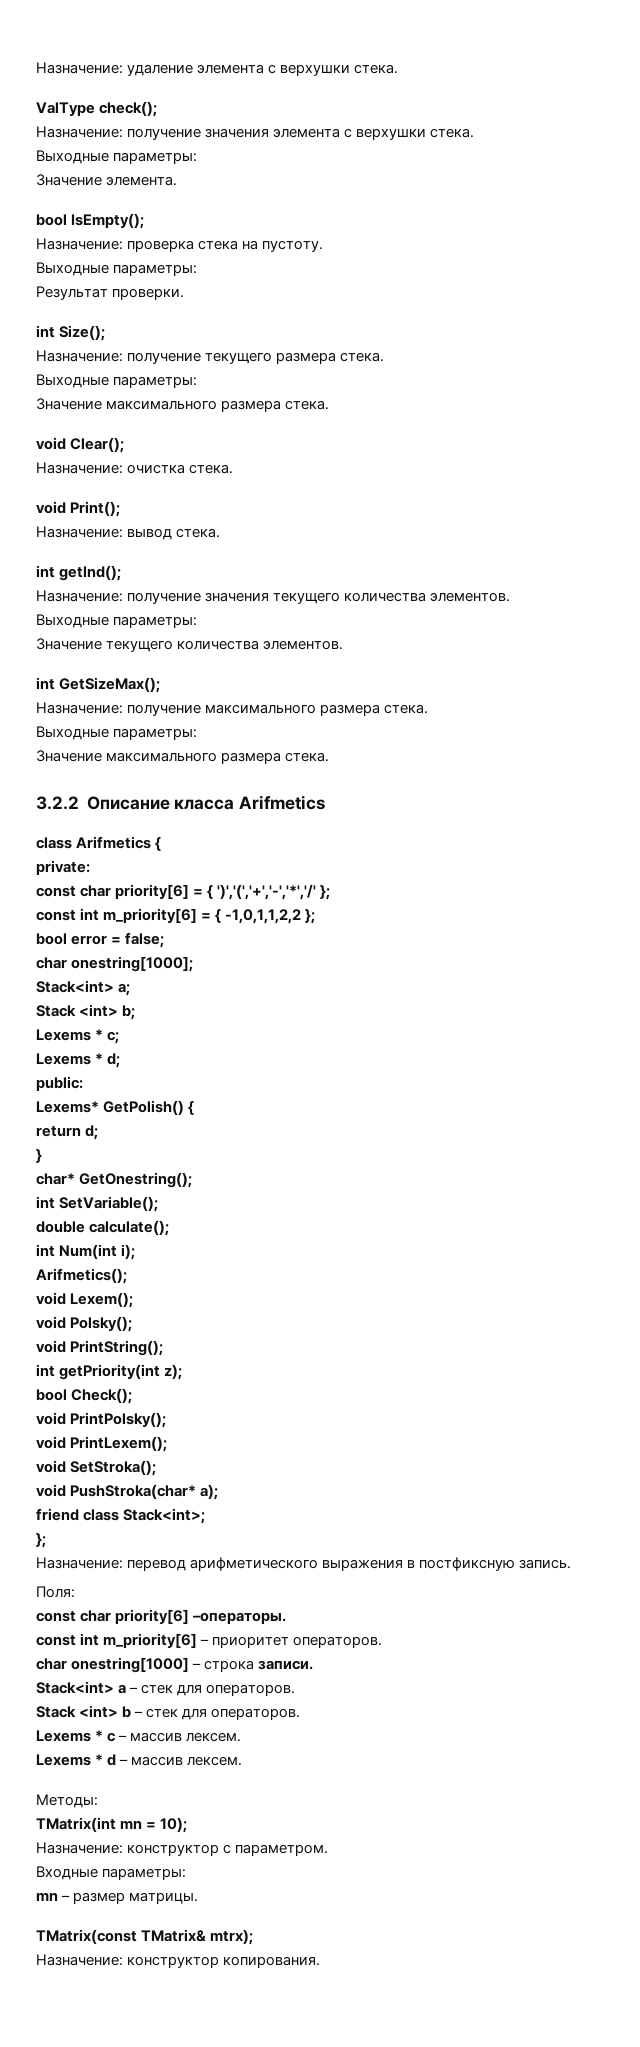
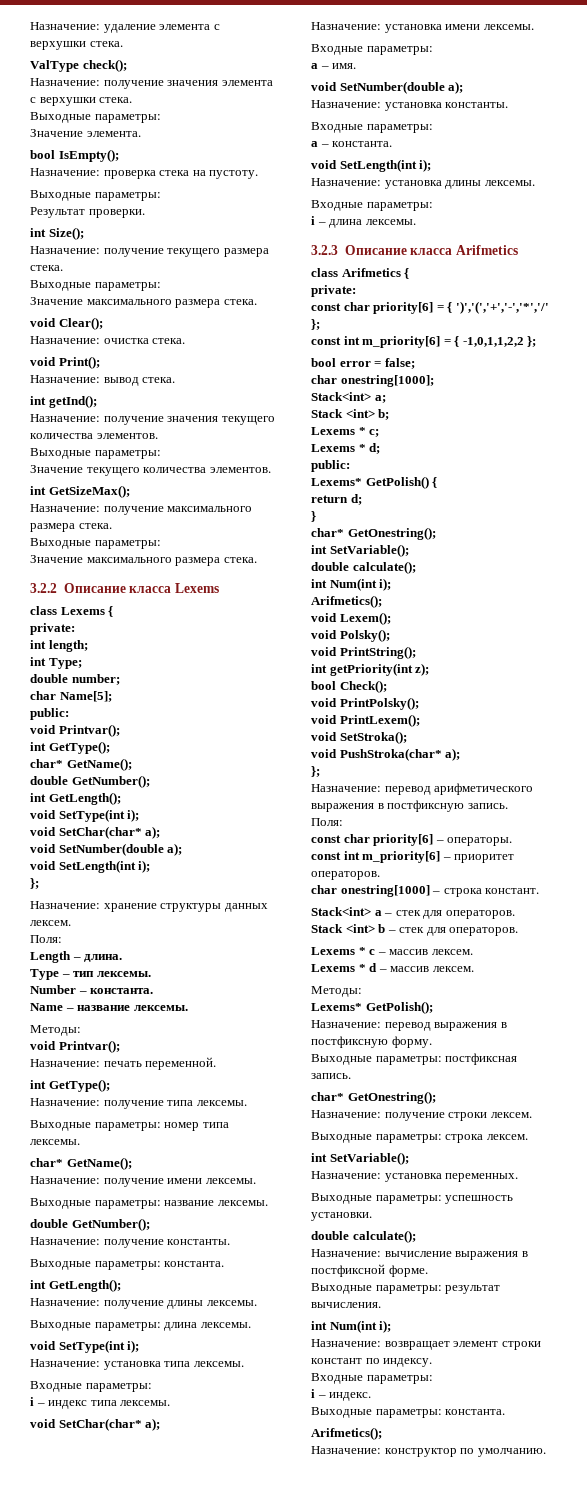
(235, 804) none -> [174,583,219,593] [30,606,114,617] [30,623,75,635] [30,640,88,652] [30,657,82,669] [30,674,120,685] [30,691,112,702] [30,708,69,720] [30,724,120,737] [30,741,110,754] [30,758,132,771] [30,775,150,788] [30,792,121,805] [30,809,140,822] [30,826,161,839] [30,843,183,856] [30,860,151,873] [30,878,39,889] [30,901,268,912] [30,920,71,926] [30,935,62,943] [30,951,123,963] [30,969,151,980] [30,985,154,994] [30,1003,188,1011] [30,1025,81,1036] [30,1040,120,1053] [30,1057,217,1070] [30,1079,110,1092] [30,1098,247,1109] [30,1120,229,1131] [30,1139,80,1145] [30,1157,132,1170] [30,1176,256,1187] [30,1198,268,1209] [30,1218,150,1231] [30,1237,231,1248] [30,1259,225,1270] [30,1279,121,1292] [30,1298,257,1309] [30,1320,251,1331] [30,1340,140,1353] [30,1359,244,1370] [30,1381,152,1392] [30,1397,171,1409] [30,1418,161,1431] [311,22,534,33] [311,44,433,55] [311,63,357,69] [311,81,464,94] [311,100,509,111] [311,122,433,133] [311,141,393,147] [311,159,432,172] [311,178,535,189] [311,200,433,211] [311,216,416,228] [311,245,453,255] Lexems // class Lexems { // private: // int length; // int Type; // double number; // char Name[5]; // public: // void Printvar(); // int GetType(); // char* GetName(); // double GetNumber(); // int GetLength(); // void SetType(int i); // void SetChar(char* a); // void SetNumber(double a); // void SetLength(int i); // }; // Назначение: хранение структуры данных лексем. // Поля: // Length – длина. // Type – тип лексемы. // Number – константа. // Name – название лексемы. // Методы: // void Printvar(); // Назначение: печать переменной. // int GetType(); // Назначение: получение типа лексемы. // Выходные параметры: номер типа лексемы. // char* GetName(); // Назначение: получение имени лексемы. // Выходные параметры: название лексемы. // double GetNumber(); // Назначение: получение константы. // Выходные параметры: константа. // int GetLength(); // Назначение: получение длины лексемы. // Выходные параметры: длина лексемы. // void SetType(int i); // Назначение: установка типа лексемы. // Входные параметры: // i – индекс типа лексемы. // void SetChar(char* a); // Назначение: установка имени лексемы. // Входные параметры: // а – имя. // void SetNumber(double a); // Назначение: установка константы. // Входные параметры: // а – константа. // void SetLength(int i); // Назначение: установка длины лексемы. // Входные параметры: // i – длина лексемы. // 3.2.3 Описание класса
[36,1508,206,1524] // friend class Stack<int>; -> (461, 754) none
[192,1612,287,1624] –операторы. -> [435,837,513,846] – операторы.
[258,1660,314,1670] записи. -> [485,888,540,894] констант.
[36,1817,188,1833] [36,1842,329,1856] [36,1866,187,1880] [36,1892,199,1904] [36,1929,254,1945] [36,1954,321,1968] TMatrix(int mn = 10); // Назначение: конструктор с параметром. // Входные параметры: // mn – размер матрицы. // TMatrix(const TMatrix& mtrx); // Назначение: конструктор копирования. -> [311,1001,433,1014] [311,1020,507,1031] [311,1036,432,1048] [311,1053,518,1065] [311,1073,351,1079] [311,1091,436,1104] [311,1110,532,1121] [311,1132,528,1143] [311,1152,409,1165] [311,1171,519,1182] [311,1193,514,1204] [311,1212,372,1221] [311,1230,416,1243] [311,1249,528,1260] [311,1264,428,1277] [311,1283,501,1294] [311,1302,381,1308] [311,1320,392,1333] [311,1339,541,1350] [311,1358,433,1367] [311,1373,433,1384] [311,1389,372,1401] [311,1407,506,1418] [311,1427,382,1440] [311,1446,546,1457] Lexems* GetPolish(); // Назначение: перевод выражения в постфиксную форму. // Выходные параметры: постфиксная запись. // char* GetOnestring(); // Назначение: получение строки лексем. // Выходные параметры: строка лексем. // int SetVariable(); // Назначение: установка переменных. // Выходные параметры: успешность установки. // double calculate(); // Назначение: вычисление выражения в постфиксной форме. // Выходные параметры: результат вычисления. // int Num(int i); // Назначение: возвращает элемент строки констант по индексу. // Входные параметры: // i – индекс. // Выходные параметры: константа. // Arifmetics(); // Назначение: конструктор по умолчанию.

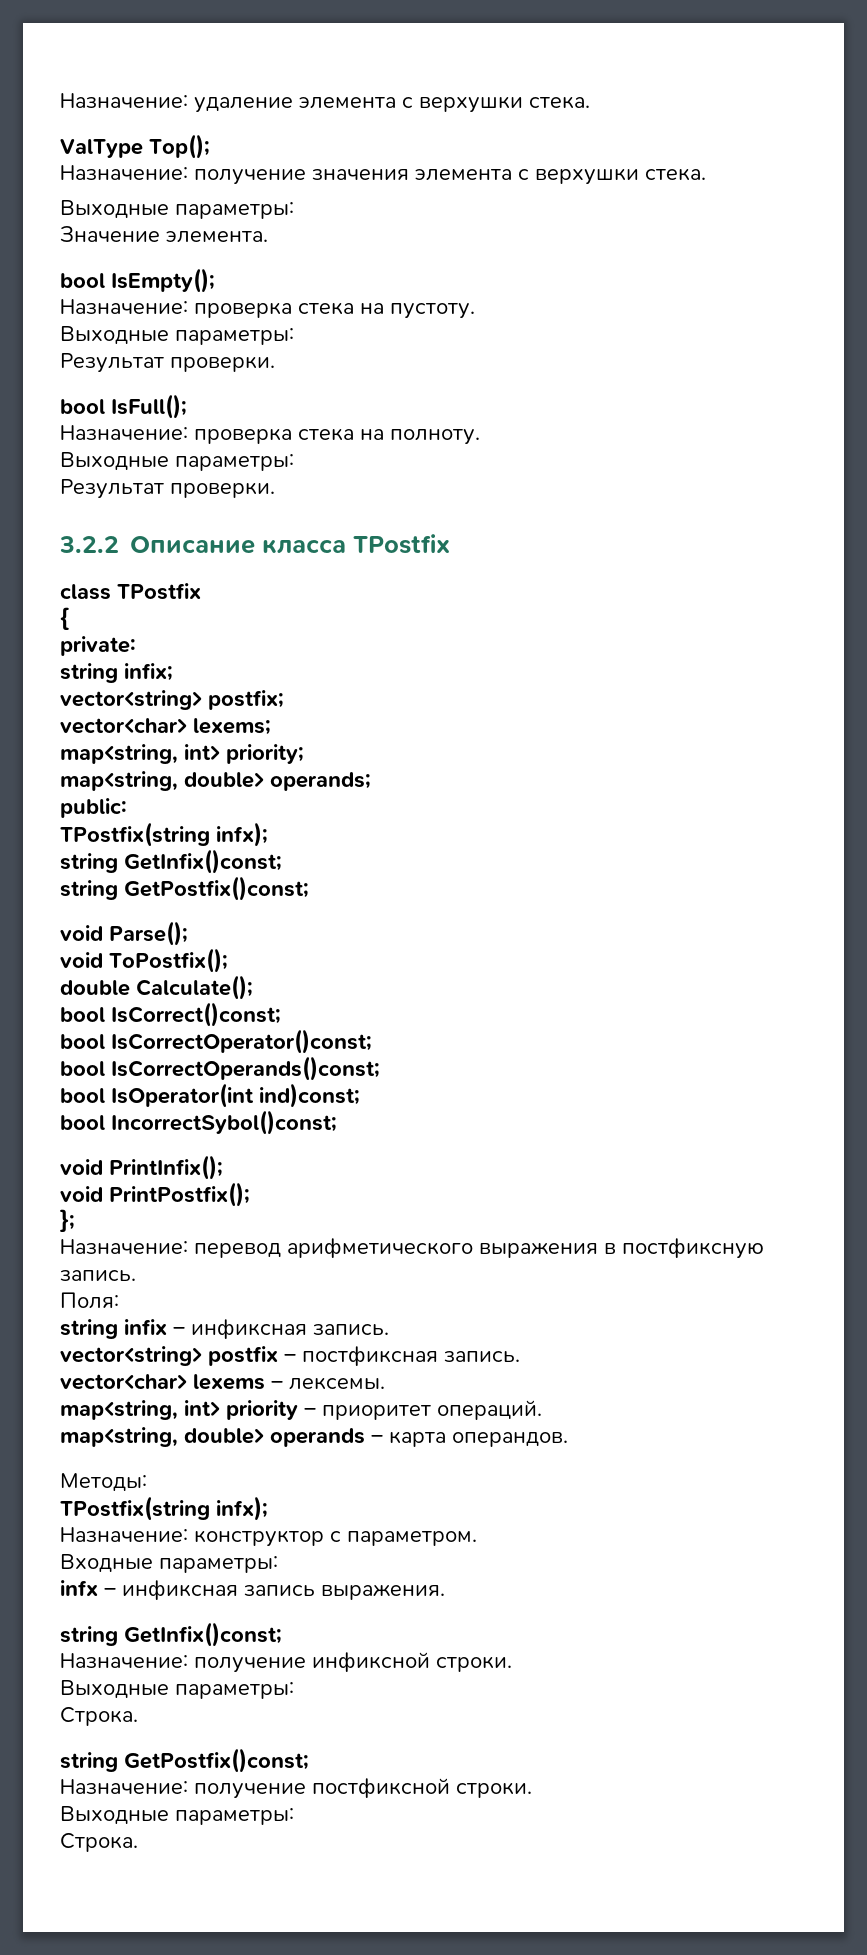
[82,59,127,72] check(); -> [149,134,210,159] Top();
[30,227,84,240] [30,246,269,257] [30,265,63,271] [30,280,161,291] [30,297,257,308] [30,317,103,330] [30,336,186,344] [30,356,100,369] [30,375,176,386] [30,395,97,408] [30,414,275,425] [30,433,158,439] [30,448,161,459] [30,465,271,476] [30,485,130,498] [30,504,253,515] [30,523,112,532] [30,538,161,549] [30,555,257,566] int Size(); // Назначение: получение текущего размера стека. // Выходные параметры: // Значение максимального размера стека. // void Clear(); // Назначение: очистка стека. // void Print(); // Назначение: вывод стека. // int getInd(); // Назначение: получение значения текущего количества элементов. // Выходные параметры: // Значение текущего количества элементов. // int GetSizeMax(); // Назначение: получение максимального размера стека. // Выходные параметры: // Значение максимального размера стека. -> [60,394,187,419] [60,425,480,445] [60,452,294,471] [60,479,275,499] bool IsFull(); // Назначение: проверка стека на полноту. // Выходные параметры: // Результат проверки.
[174,583,219,593] [30,606,114,617] [30,623,75,635] [30,640,88,652] [30,657,82,669] [30,674,120,685] [30,691,112,702] [30,708,69,720] [30,724,120,737] [30,741,110,754] [30,758,132,771] [30,775,150,788] [30,792,121,805] [30,809,140,822] [30,826,161,839] [30,843,183,856] [30,860,151,873] [30,878,39,889] [30,901,268,912] [30,920,71,926] [30,935,62,943] [30,951,123,963] [30,969,151,980] [30,985,154,994] [30,1003,188,1011] [30,1025,81,1036] [30,1040,120,1053] [30,1057,217,1070] [30,1079,110,1092] [30,1098,247,1109] [30,1120,229,1131] [30,1139,80,1145] [30,1157,132,1170] [30,1176,256,1187] [30,1198,268,1209] [30,1218,150,1231] [30,1237,231,1248] [30,1259,225,1270] [30,1279,121,1292] [30,1298,257,1309] [30,1320,251,1331] [30,1340,140,1353] [30,1359,244,1370] [30,1381,152,1392] [30,1397,171,1409] [30,1418,161,1431] [311,22,534,33] [311,44,433,55] [311,63,357,69] [311,81,464,94] [311,100,509,111] [311,122,433,133] [311,141,393,147] [311,159,432,172] [311,178,535,189] [311,200,433,211] [311,216,416,228] [311,245,518,255] [311,268,410,279] [311,285,356,297] [311,301,549,314] [311,319,320,330] [311,336,537,348] [311,358,415,369] [311,375,434,387] [311,392,386,403] [311,409,390,420] [311,427,380,437] [311,443,381,454] [311,460,350,472] [311,476,438,489] [311,494,362,505] [311,511,316,522] [311,527,436,540] [311,544,409,557] [311,561,416,574] [311,578,392,591] [311,595,382,608] [311,612,391,625] [311,629,390,642] [311,646,416,659] [311,663,430,676] [311,680,387,693] [311,697,419,710] [311,714,420,727] [311,731,407,744] [311,748,461,761] Lexems // class Lexems { // private: // int length; // int Type; // double number; // char Name[5]; // public: // void Printvar(); // int GetType(); // char* GetName(); // double GetNumber(); // int GetLength(); // void SetType(int i); // void SetChar(char* a); // void SetNumber(double a); // void SetLength(int i); // }; // Назначение: хранение структуры данных лексем. // Поля: // Length – длина. // Type – тип лексемы. // Number – константа. // Name – название лексемы. // Методы: // void Printvar(); // Назначение: печать переменной. // int GetType(); // Назначение: получение типа лексемы. // Выходные параметры: номер типа лексемы. // char* GetName(); // Назначение: получение имени лексемы. // Выходные параметры: название лексемы. // double GetNumber(); // Назначение: получение константы. // Выходные параметры: константа. // int GetLength(); // Назначение: получение длины лексемы. // Выходные параметры: длина лексемы. // void SetType(int i); // Назначение: установка типа лексемы. // Входные параметры: // i – индекс типа лексемы. // void SetChar(char* a); // Назначение: установка имени лексемы. // Входные параметры: // а – имя. // void SetNumber(double a); // Назначение: установка константы. // Входные параметры: // а – константа. // void SetLength(int i); // Назначение: установка длины лексемы. // Входные параметры: // i – длина лексемы. // 3.2.3 Описание класса Arifmetics // class Arifmetics { // private: // const char priority[6] = { ')','(','+','-','*','/' }; // const int m_priority[6] = { -1,0,1,1,2,2 }; // bool error = false; // char onestring[1000]; // Stack<int> a; // Stack <int> b; // Lexems * c; // Lexems * d; // public: // Lexems* GetPolish() { // return d; // } // char* GetOnestring(); // int SetVariable(); // double calculate(); // int Num(int i); // Arifmetics(); // void Lexem(); // void Polsky(); // void PrintString(); // int getPriority(int z); // bool Check(); // void PrintPolsky(); // void PrintLexem(); // void SetStroka(); // void PushStroka(char* a); -> [353,534,450,554] [60,583,201,600] [60,607,69,630] [60,636,136,656] [60,663,173,683] [60,690,284,710] [60,718,271,735] [60,744,304,764] [60,771,371,791] [60,798,127,818] [60,822,268,847] [60,849,282,874] [60,876,309,901] [60,921,188,946] [60,948,228,973] [60,975,253,1000] [60,1002,281,1027] [60,1029,372,1054] [60,1056,380,1081] [60,1083,360,1108] [60,1110,337,1135] [60,1155,223,1180] [60,1182,250,1207] TPostfix // class TPostfix // { // private: // string infix; // vector<string> postfix; // vector<char> lexems; // map<string, int> priority; // map<string, double> operands; // public: // TPostfix(string infx); // string GetInfix()const; // string GetPostfix()const; // void Parse(); // void ToPostfix(); // double Calculate(); // bool IsCorrect()const; // bool IsCorrectOperator()const; // bool IsCorrectOperands()const; // bool IsOperator(int ind)const; // bool IncorrectSybol()const; // void PrintInfix(); // void PrintPostfix();
[311,834,513,846] [311,851,515,863] [311,871,380,880] [311,885,540,897] [311,907,515,919] [311,924,519,936] [311,947,473,955] [311,963,474,972] [311,986,362,997] [311,1001,433,1014] [311,1020,507,1031] [311,1036,432,1048] [311,1053,518,1065] [311,1073,351,1079] [311,1091,436,1104] [311,1110,532,1121] [311,1132,528,1143] [311,1152,409,1165] [311,1171,519,1182] [311,1193,514,1204] [311,1212,372,1221] [311,1230,416,1243] [311,1249,528,1260] [311,1264,428,1277] [311,1283,501,1294] [311,1302,381,1308] [311,1320,392,1333] [311,1339,541,1350] [311,1358,433,1367] [311,1373,433,1384] [311,1389,372,1401] [311,1407,506,1418] [311,1427,382,1440] [311,1446,546,1457] const char priority[6] – операторы. // const int m_priority[6] – приоритет операторов. // char onestring[1000] – строка констант. // Stack<int> a – стек для операторов. // Stack <int> b – стек для операторов. // Lexems * c – массив лексем. // Lexems * d – массив лексем. // Методы: // Lexems* GetPolish(); // Назначение: перевод выражения в постфиксную форму. // Выходные параметры: постфиксная запись. // char* GetOnestring(); // Назначение: получение строки лексем. // Выходные параметры: строка лексем. // int SetVariable(); // Назначение: установка переменных. // Выходные параметры: успешность установки. // double calculate(); // Назначение: вычисление выражения в постфиксной форме. // Выходные параметры: результат вычисления. // int Num(int i); // Назначение: возвращает элемент строки констант по индексу. // Входные параметры: // i – индекс. // Выходные параметры: константа. // Arifmetics(); // Назначение: конструктор по умолчанию. -> [60,1319,389,1339] [60,1346,520,1366] [60,1374,385,1390] [60,1400,542,1420] [60,1427,568,1447] [60,1473,147,1492] [60,1496,268,1521] [60,1527,477,1547] [60,1554,278,1573] [60,1580,445,1600] [60,1622,282,1647] [60,1652,512,1673] [60,1680,294,1699] [60,1707,138,1726] [60,1748,309,1773] [60,1778,532,1799] [60,1806,294,1825] [60,1833,138,1852] string infix – инфиксная запись. // vector<string> postfix – постфиксная запись. // vector<char> lexems – лексемы. // map<string, int> priority – приоритет операций. // map<string, double> operands – карта операндов. // Методы: // TPostfix(string infx); // Назначение: конструктор с параметром. // Входные параметры: // infx – инфиксная запись выражения. // string GetInfix()const; // Назначение: получение инфиксной строки. // Выходные параметры: // Строка. // string GetPostfix()const; // Назначение: получение постфиксной строки. // Выходные параметры: // Строка.

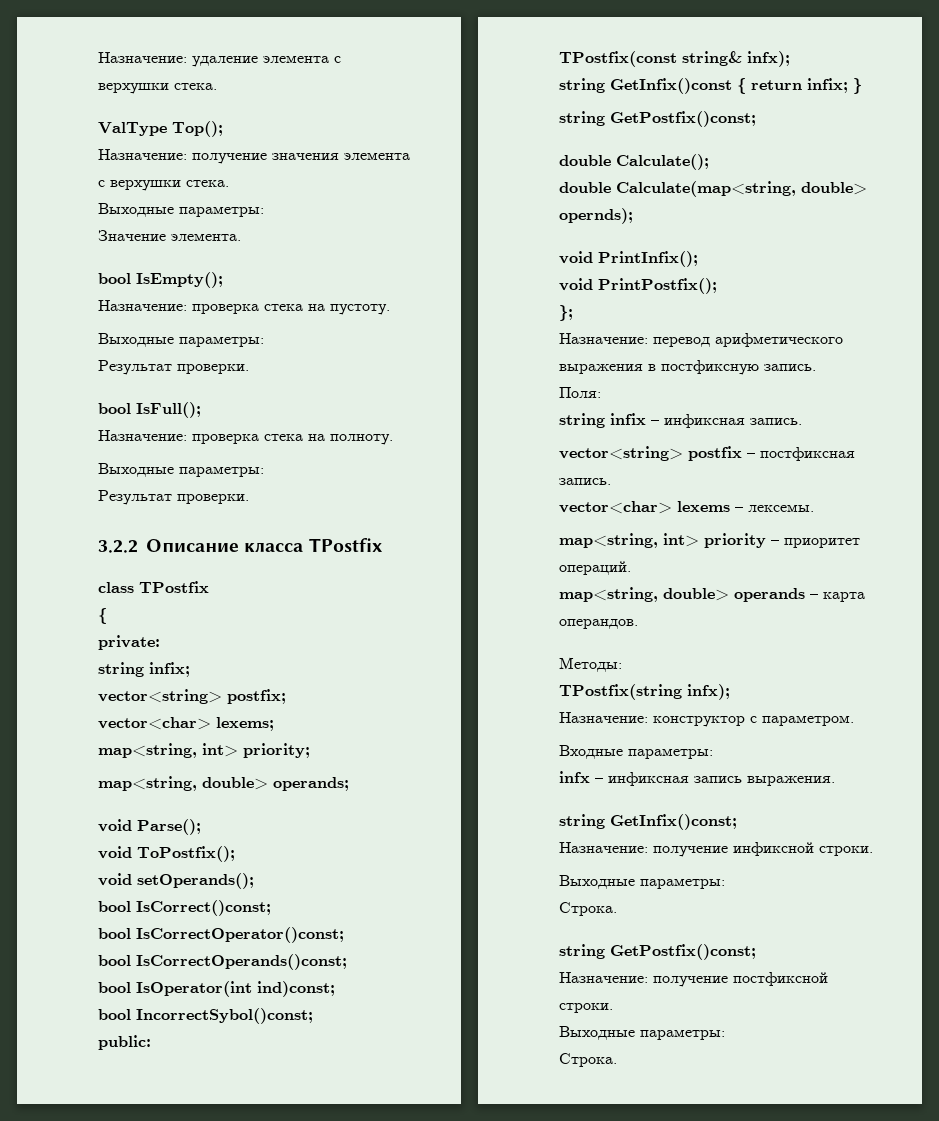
[60,798,127,818] [60,822,268,847] [60,849,282,874] [60,876,309,901] // public: // TPostfix(string infx); // string GetInfix()const; // string GetPostfix()const; -> (349, 784) none
[60,975,253,1000] double Calculate(); -> [98,873,254,889] void setOperands();
(337, 1122) none -> [98,1035,151,1050] [559,51,790,67] [559,78,862,94] [559,111,756,127] [559,154,709,170] [559,181,867,197] [559,208,633,224] // public: // TPostfix(const string& infx); // string GetInfix()const { return infix; } // string GetPostfix()const; // double Calculate(); // double Calculate(map<string, double> opernds);

